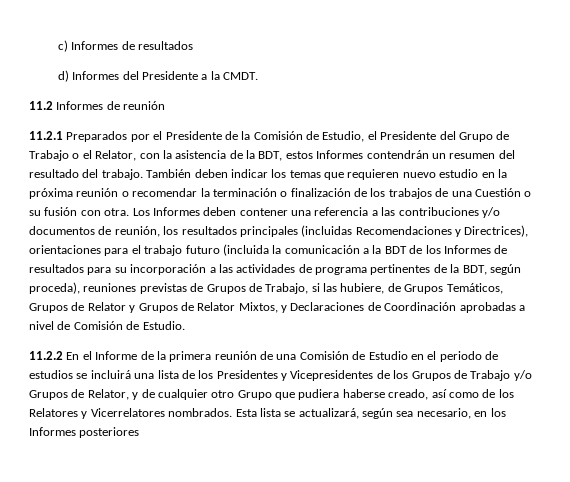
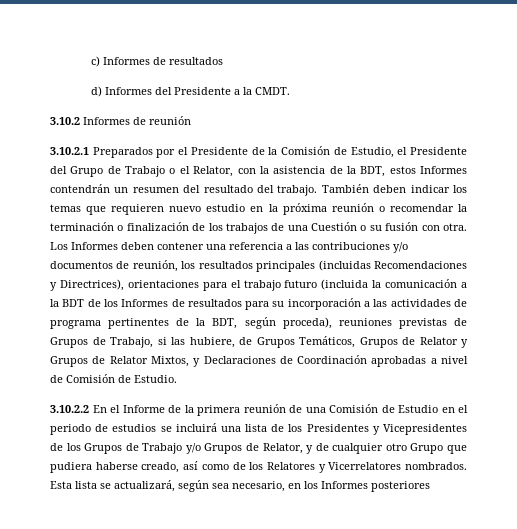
[29,101,53,110] 11.2 -> [50,117,80,125] 3.10.2
[29,131,63,140] 11.2.1 -> [50,147,89,155] 3.10.2.1
[29,351,63,360] 11.2.2 -> [50,405,89,413] 3.10.2.2

